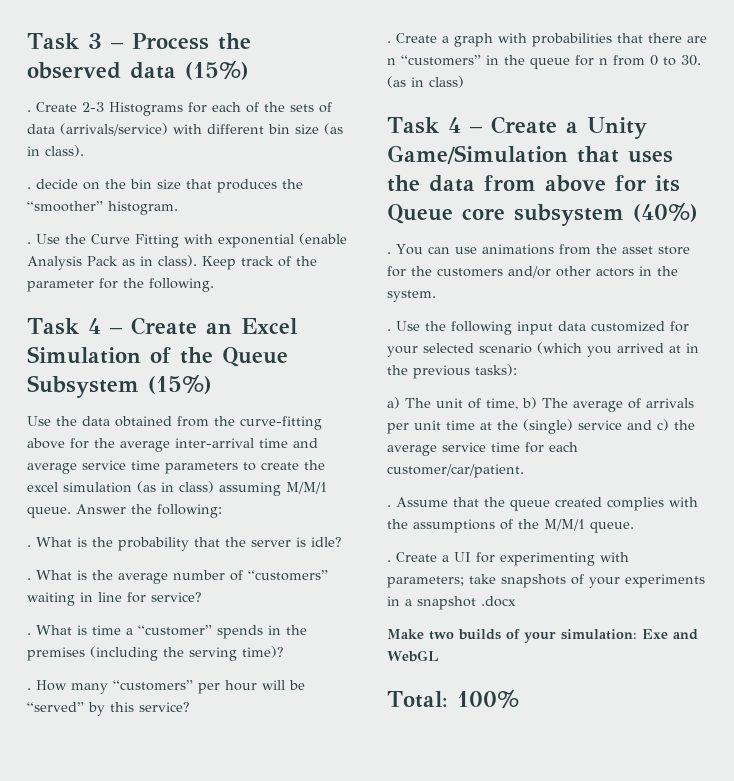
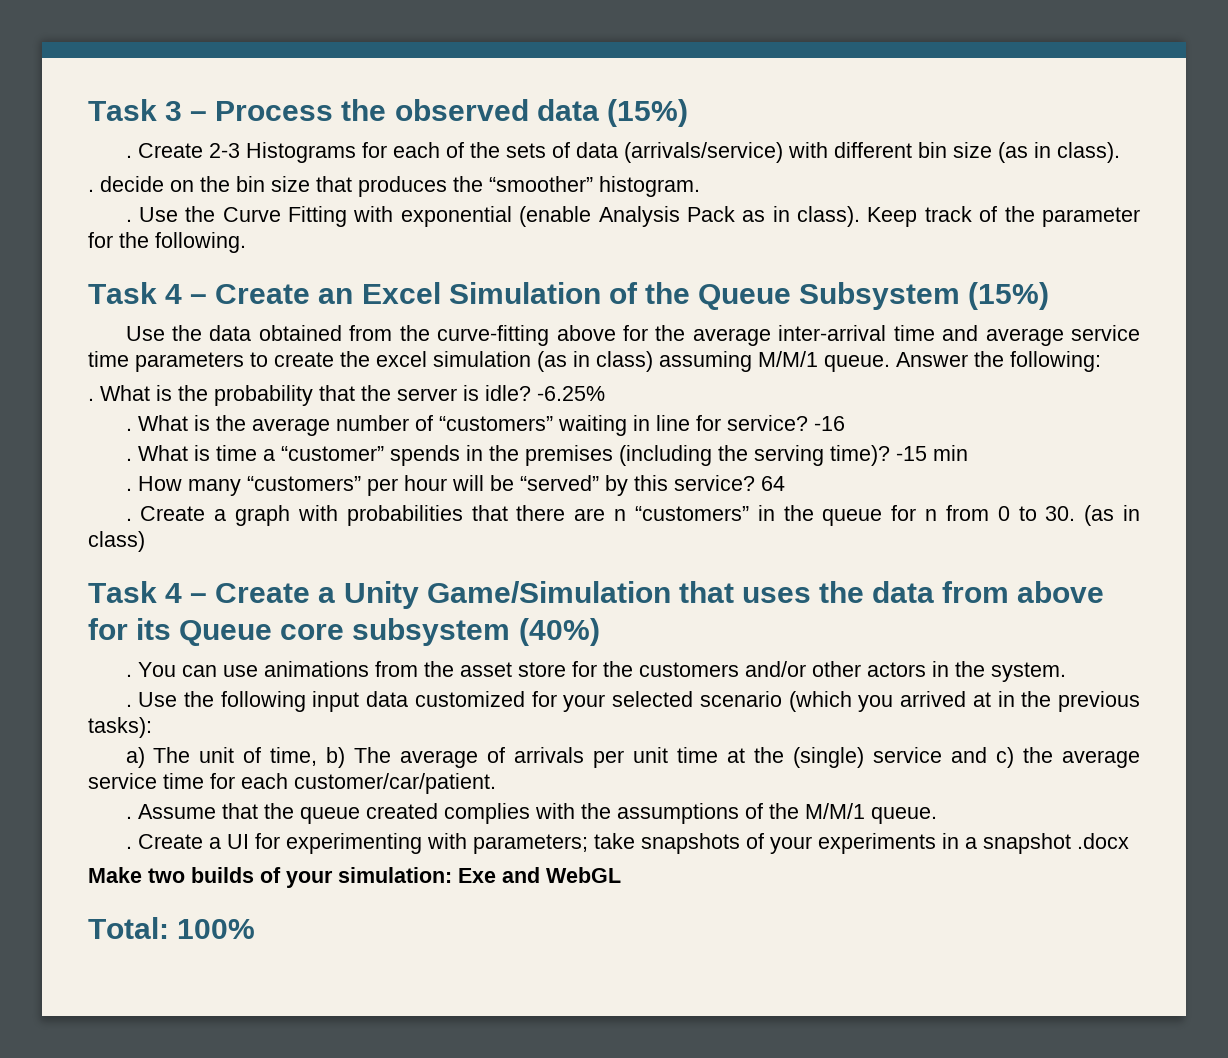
(342, 542) none -> [537,386,605,401] -6.25%
(202, 597) none -> [813,416,845,431] -16
(284, 652) none -> [895,445,968,461] -15 min
(190, 707) none -> [760,476,785,491] 64

